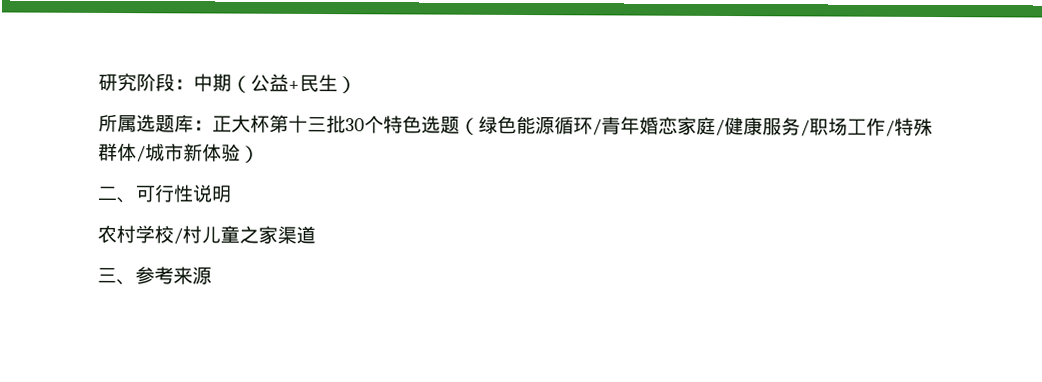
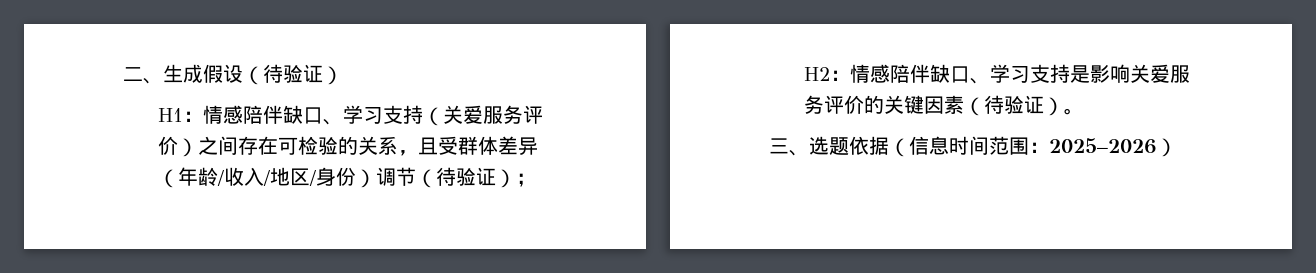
[98,73,357,94] [98,113,933,137] [98,142,260,163] [97,184,232,204] [97,224,316,245] [97,266,212,286] 研究阶段：中期（公益+民生） // 所属选题库：正大杯第十三批30个特色选题（绿色能源循环/青年婚恋家庭/健康服务/职场工作/特殊群体/城市新体验） // 二、可行性说明 // 农村学校/村儿童之家渠道 // 三、参考来源 -> [123,64,343,85] [158,105,544,126] [158,136,539,157] [158,167,537,188] [804,64,1191,84] [804,95,1085,116] [769,136,1177,157] 二、生成假设（待验证） // H1：情感陪伴缺口、学习支持（关爱服务评价）之间存在可检验的关系，且受群体差异（年龄/收入/地区/身份）调节（待验证）；H2：情感陪伴缺口、学习支持是影响关爱服务评价的关键因素（待验证）。 // 三、选题依据（信息时间范围：2025–2026）

